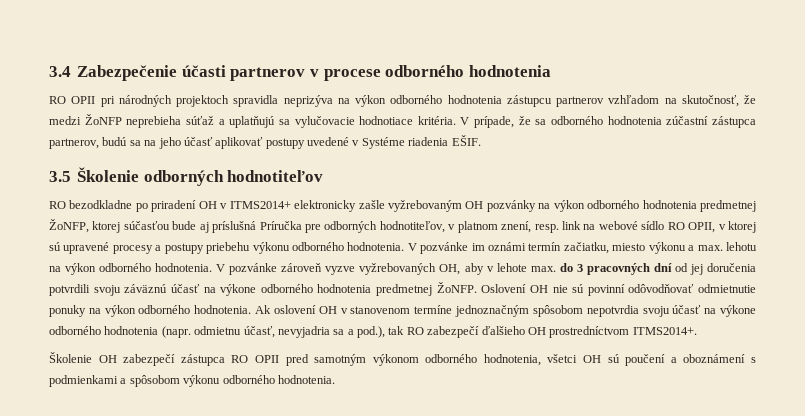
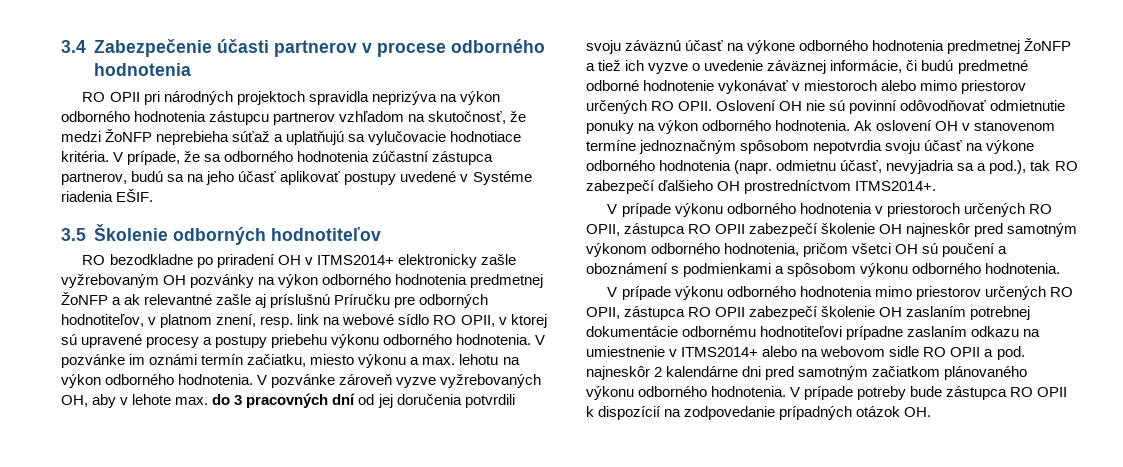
[49,219,302,233] ŽoNFP, ktorej súčasťou bude aj príslušná Príručka -> [61,292,391,308] ŽoNFP a ak relevantné zašle aj príslušnú Príručku
[436,282,477,293] ŽoNFP. -> [1024,38,1072,51] [586,60,1028,74] [586,80,1027,94] [586,100,713,114] ŽoNFP a tiež ich vyzve o uvedenie záväznej informácie, či budú predmetné odborné hodnotenie vykonávať v miestoroch alebo mimo priestorov určených RO OPII.
[49,352,279,366] Školenie OH zabezpečí zástupca RO OPII -> [607,203,1052,217] [586,223,971,237] V prípade výkonu odborného hodnotenia v priestoroch určených RO OPII, zástupca RO OPII zabezpečí školenie OH najneskôr
(541, 360) none -> [803,243,849,257] pričom
(335, 379) none -> [607,286,1073,300] [586,306,1031,320] [586,326,1041,340] [586,346,1025,360] [586,366,1028,380] [586,386,1068,400] [586,406,932,420] // V prípade výkonu odborného hodnotenia mimo priestorov určených RO OPII, zástupca RO OPII zabezpečí školenie OH zaslaním potrebnej dokumentácie odbornému hodnotiteľovi prípadne zaslaním odkazu na umiestnenie v ITMS2014+ alebo na webovom sidle RO OPII a pod. najneskôr 2 kalendárne dni pred samotným začiatkom plánovaného výkonu odborného hodnotenia. V prípade potreby bude zástupca RO OPII k dispozícií na zodpovedanie prípadných otázok OH.

